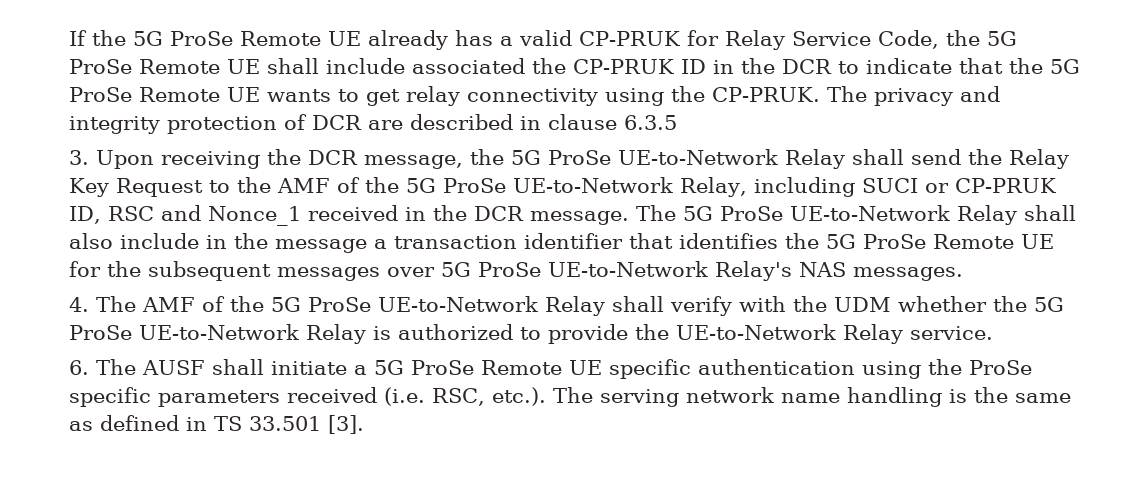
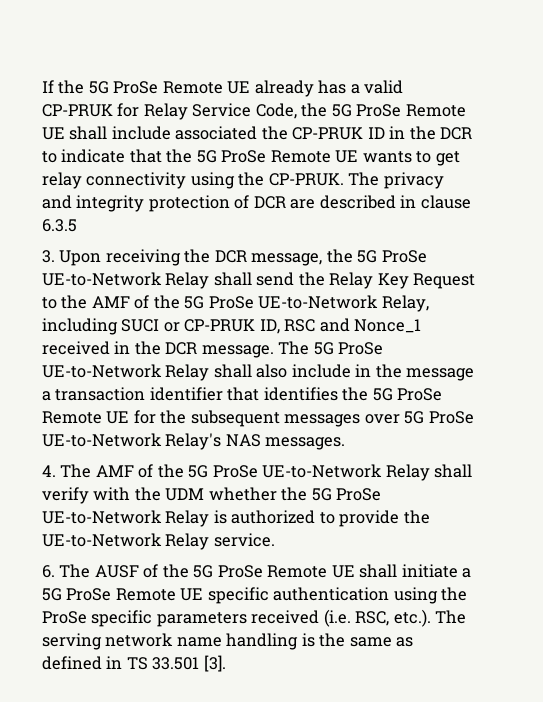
(206, 367) none -> [143,564,355,578] of the 5G ProSe Remote UE

